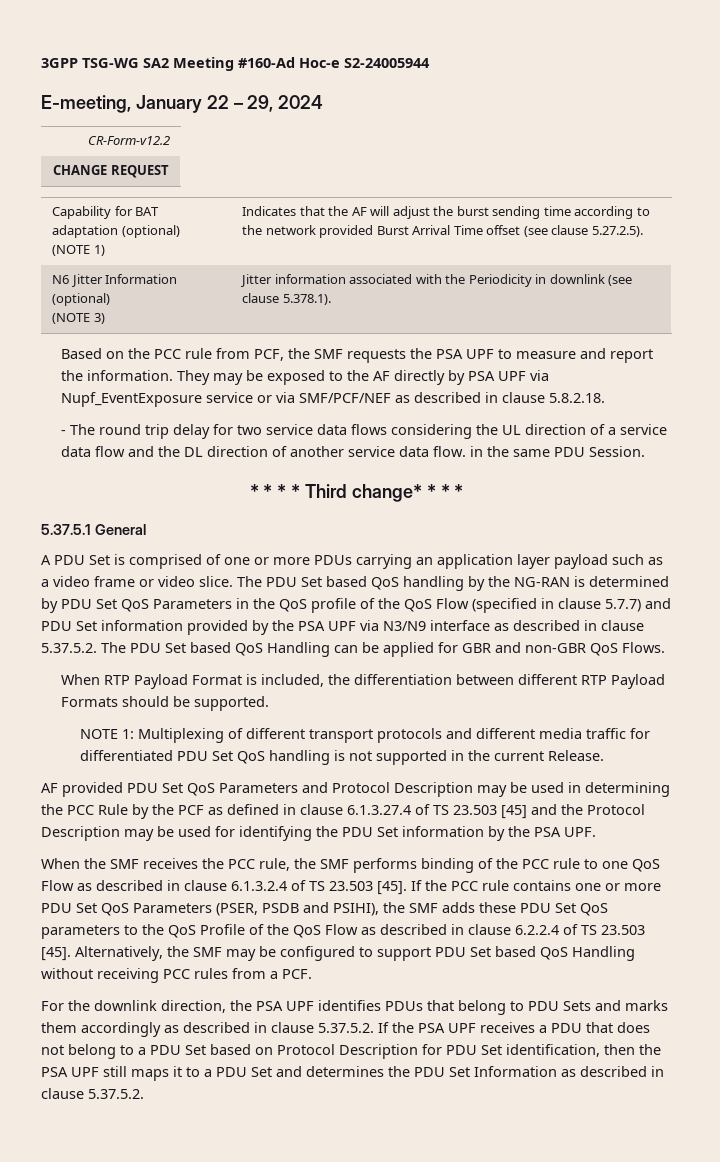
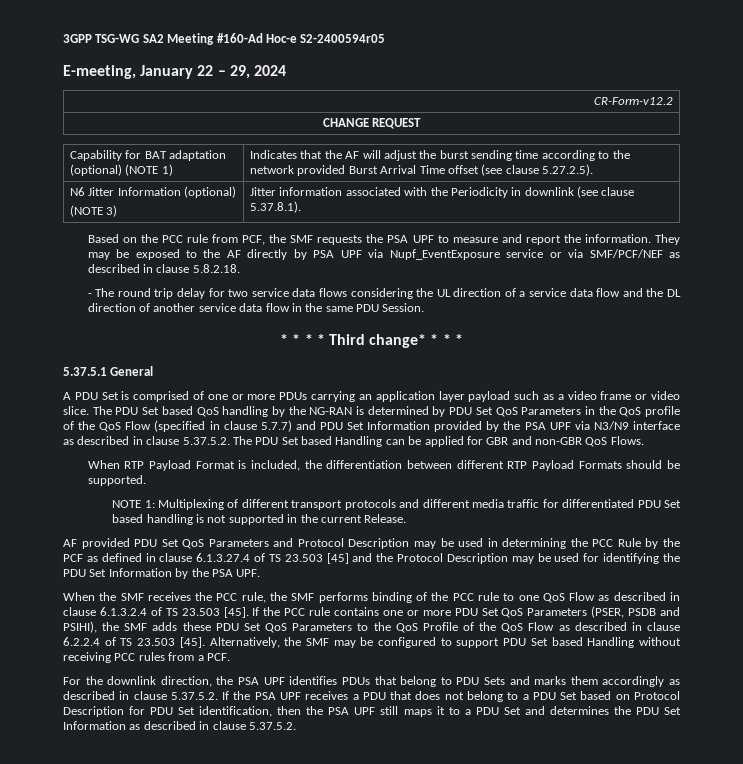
[344,58,430,68] S2-24005944 -> [300,34,386,43] S2-2400594r05
[282,294,331,305] 5.378.1). -> [250,201,302,213] 5.37.8.1).
[432,446,466,457] flow. -> [265,303,290,312] flow
[101,620,183,631] information -> [367,421,431,430] Information
[235,643,263,656] QoS -> (332, 440) none
[237,751,266,764] QoS -> [112,514,144,523] based
[402,826,484,837] information -> [108,568,172,577] Information
[41,925,120,939] parameters -> [292,623,353,631] Parameters
[540,947,568,960] QoS -> (583, 641) none

